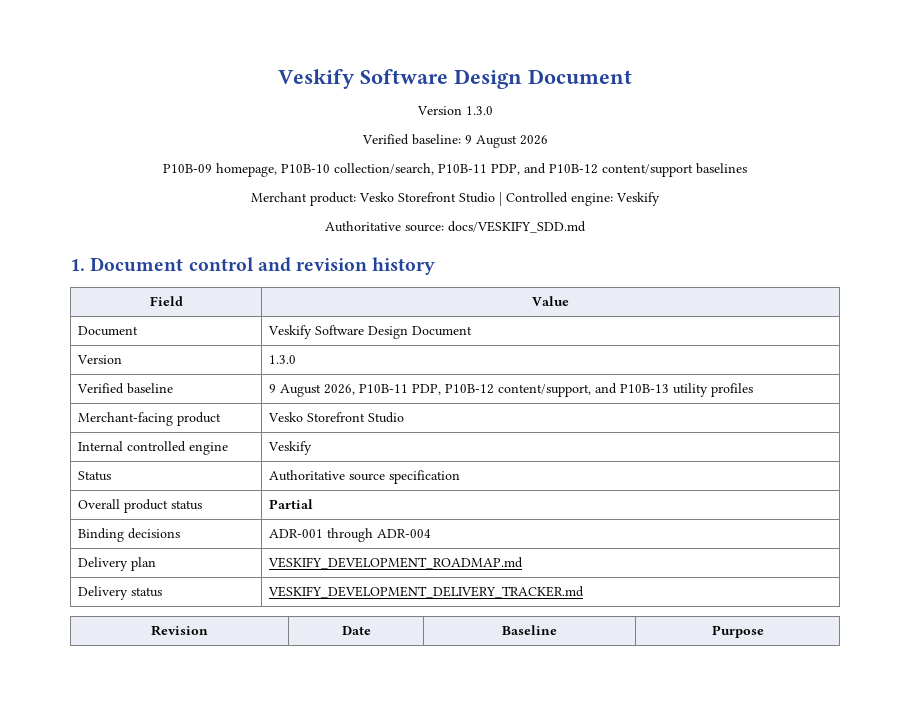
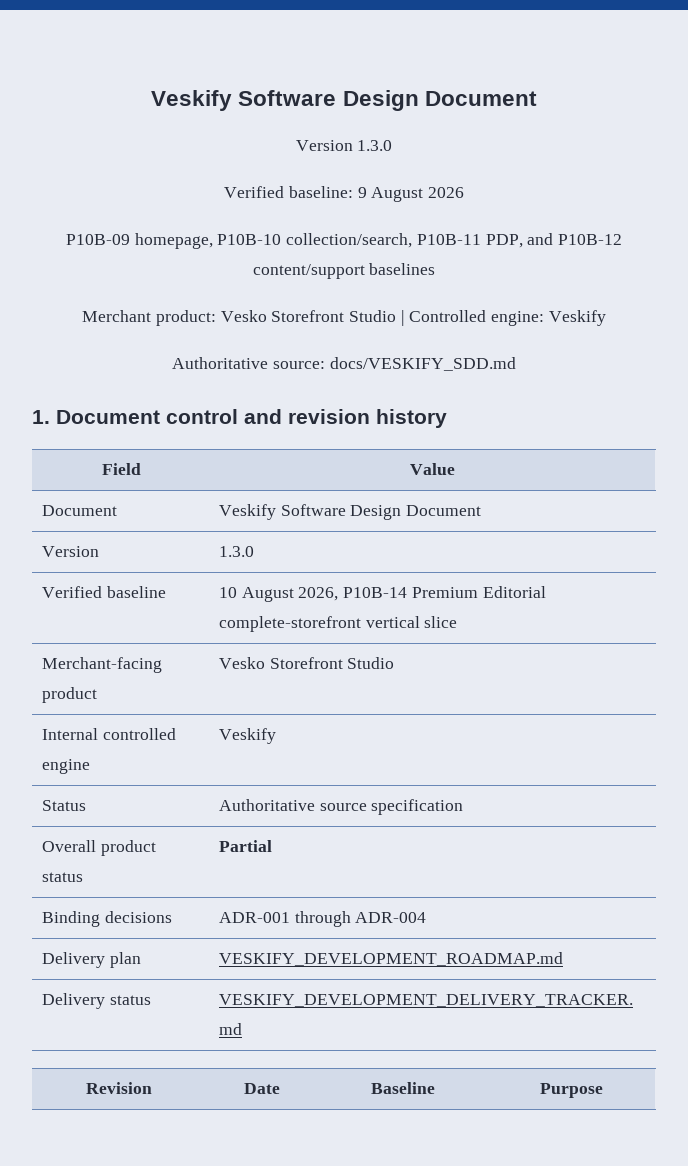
[268,384,276,393] 9 -> [218,587,237,598] 10
[358,383,753,397] P10B-11 PDP, P10B-12 content/support, and P10B-13 utility profiles -> [343,586,546,598] [218,616,458,632] P10B-14 Premium Editorial complete-storefront vertical slice

